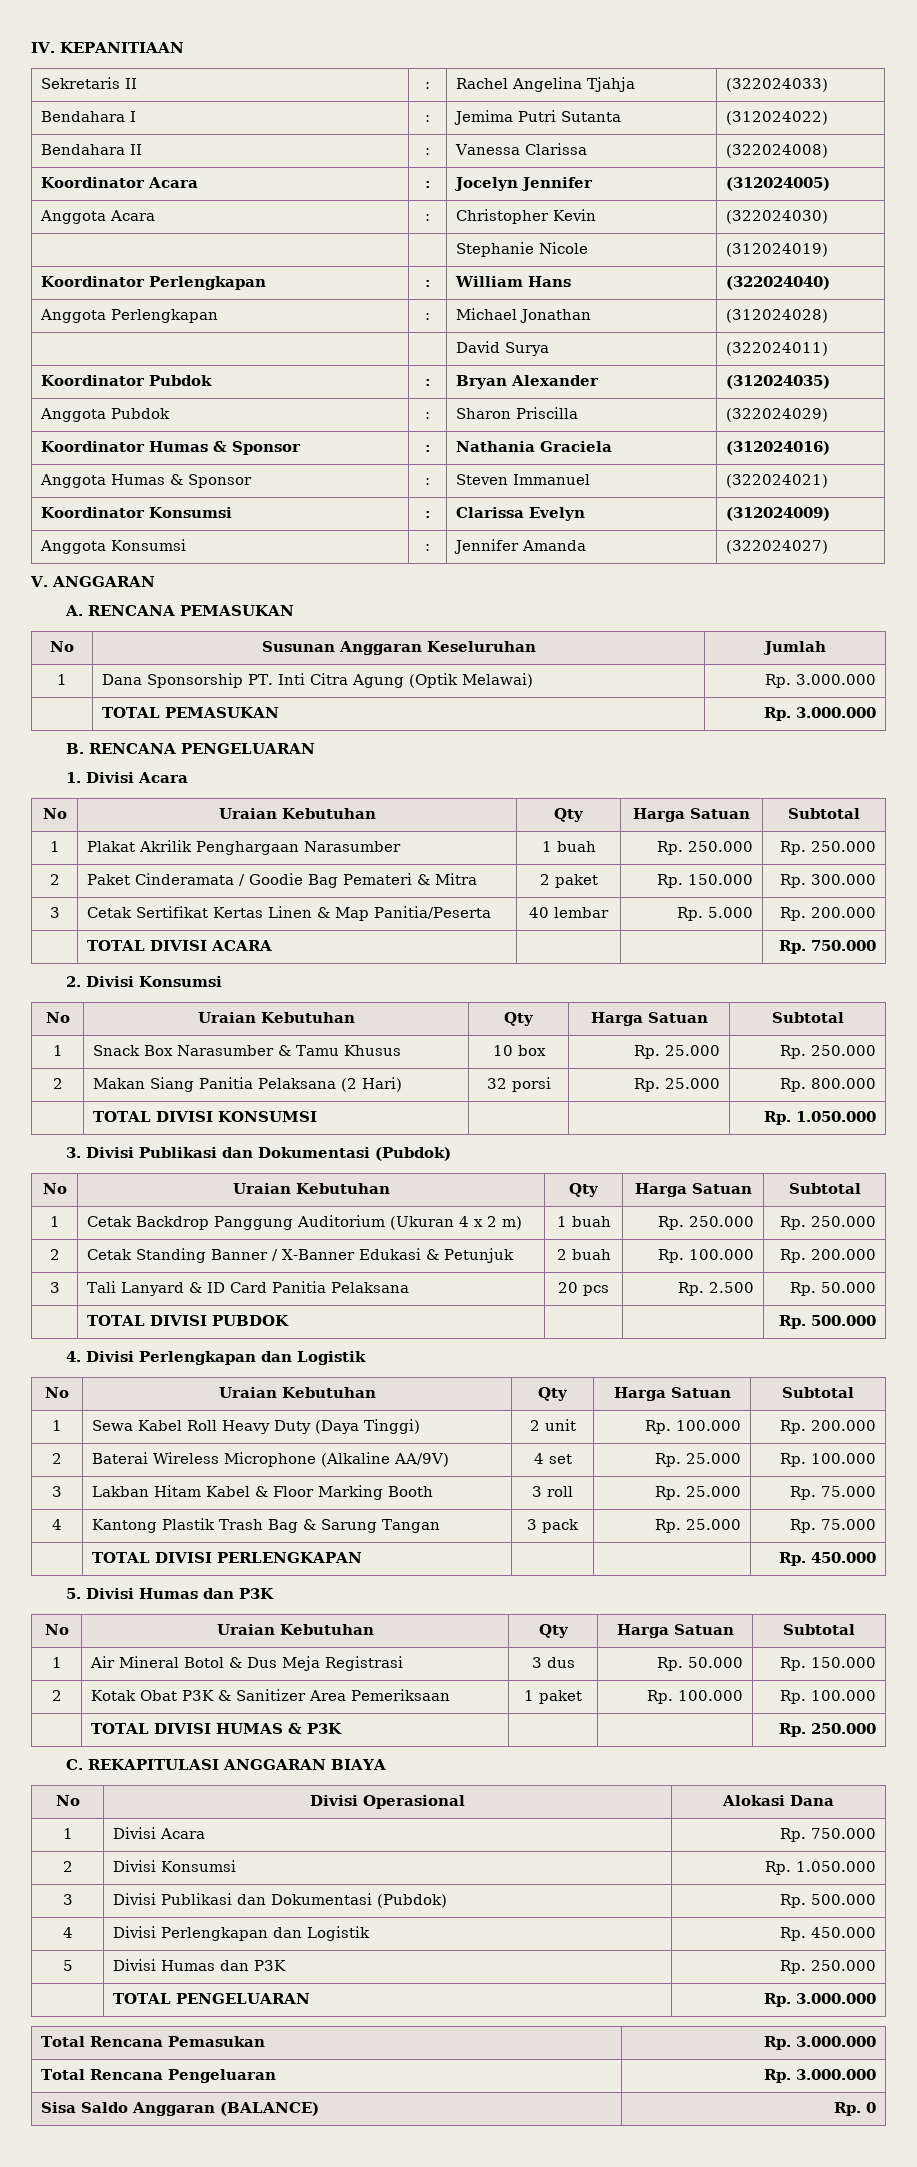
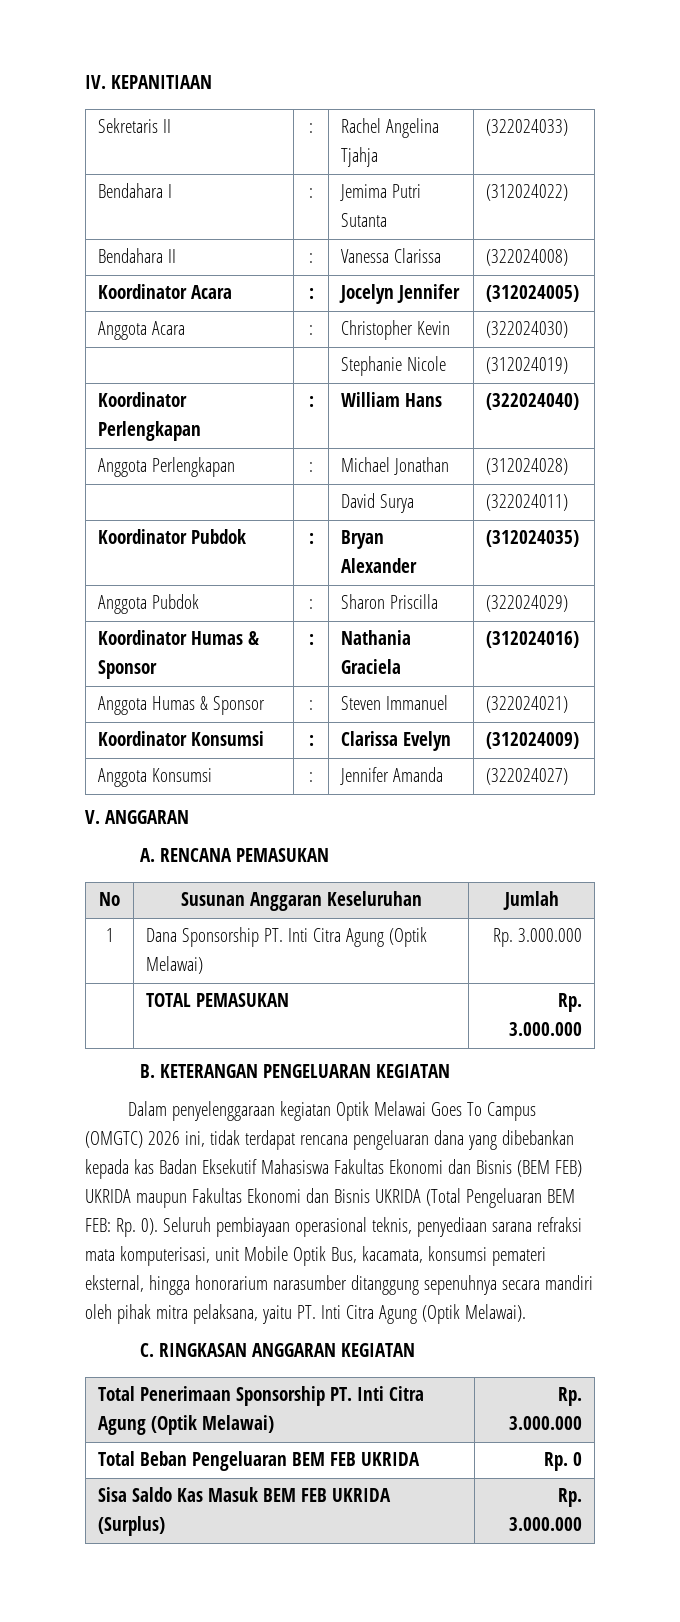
[88,743,315,754] [65,772,188,783] [42,808,67,819] [218,808,376,819] [554,808,584,822] [633,808,750,822] [788,808,860,819] [49,841,60,852] [87,840,402,855] [541,841,596,852] [656,841,753,855] [779,841,876,855] [49,874,60,885] [87,873,478,888] [539,874,598,888] [656,874,753,888] [779,874,876,888] [49,907,60,918] [87,906,492,921] [529,907,609,918] [676,907,753,921] [779,907,876,921] [87,940,273,951] [778,940,876,954] [65,976,222,987] [45,1012,70,1023] [197,1012,355,1023] [503,1012,534,1026] [590,1012,708,1026] [771,1012,844,1023] [52,1045,63,1056] [93,1045,402,1056] [492,1045,546,1056] [633,1045,720,1059] [779,1045,876,1059] [52,1078,63,1089] [93,1077,403,1092] [486,1077,551,1092] [633,1078,720,1092] [779,1078,876,1092] [93,1111,318,1122] [763,1111,876,1125] [65,1147,451,1161] [42,1183,67,1194] [232,1183,390,1194] [569,1183,599,1197] [634,1183,752,1197] [788,1183,861,1194] [49,1216,60,1227] [87,1215,523,1230] [556,1216,611,1227] [657,1216,754,1230] [779,1216,876,1230] [49,1249,60,1260] [87,1248,515,1263] [556,1249,611,1260] [657,1249,754,1263] [779,1249,876,1263] [49,1282,60,1293] [87,1281,410,1296] [558,1282,609,1296] [677,1282,754,1296] [789,1282,876,1296] [87,1315,290,1326] [778,1315,876,1329] [65,1351,366,1365] [45,1387,69,1398] [218,1387,376,1398] [538,1387,568,1401] [613,1387,731,1401] [782,1387,854,1398] [52,1420,62,1431] [92,1419,421,1434] [529,1419,576,1431] [644,1420,741,1434] [779,1420,876,1434] [52,1453,62,1464] [92,1452,450,1467] [533,1453,572,1464] [654,1453,741,1467] [779,1453,876,1467] [52,1486,62,1497] [92,1485,434,1500] [532,1486,573,1497] [654,1486,741,1500] [789,1486,876,1500] [52,1519,62,1530] [92,1518,441,1533] [527,1519,579,1533] [654,1519,741,1533] [789,1519,876,1533] [92,1552,363,1563] [778,1552,876,1566] [65,1588,274,1599] [44,1624,69,1635] [216,1624,374,1635] [538,1624,569,1638] [616,1624,734,1638] [783,1624,855,1635] [51,1657,62,1668] [90,1656,404,1671] [531,1657,575,1668] [656,1657,743,1671] [779,1657,876,1671] [51,1690,62,1701] [91,1689,451,1701] [524,1690,582,1704] [646,1690,743,1704] [779,1690,876,1704] [91,1723,343,1734] [778,1723,876,1737] [65,1759,386,1770] [55,1795,80,1806] [310,1795,465,1809] [722,1795,834,1806] [62,1828,73,1839] [113,1827,206,1839] [779,1828,876,1842] [62,1861,73,1872] [113,1860,237,1872] [764,1861,876,1875] [62,1894,73,1905] [113,1893,448,1908] [779,1894,876,1908] [62,1927,73,1938] [113,1926,371,1941] [779,1927,876,1941] [62,1960,73,1971] [113,1959,287,1971] [779,1960,876,1974] [113,1993,311,2004] [763,1993,876,2007] [41,2036,266,2047] [763,2036,876,2050] [41,2069,277,2083] [763,2069,876,2083] [41,2102,320,2116] [833,2102,876,2116] RENCANA PENGELUARAN // 1. Divisi Acara // No | Uraian Kebutuhan | Qty | Harga Satuan | Subtotal // 1 | Plakat Akrilik Penghargaan Narasumber | 1 buah | Rp. 250.000 | Rp. 250.000 // 2 | Paket Cinderamata / Goodie Bag Pemateri & Mitra | 2 paket | Rp. 150.000 | Rp. 300.000 // 3 | Cetak Sertifikat Kertas Linen & Map Panitia/Peserta | 40 lembar | Rp. 5.000 | Rp. 200.000 // | TOTAL DIVISI ACARA | | | Rp. 750.000 // 2. Divisi Konsumsi // No | Uraian Kebutuhan | Qty | Harga Satuan | Subtotal // 1 | Snack Box Narasumber & Tamu Khusus | 10 box | Rp. 25.000 | Rp. 250.000 // 2 | Makan Siang Panitia Pelaksana (2 Hari) | 32 porsi | Rp. 25.000 | Rp. 800.000 // | TOTAL DIVISI KONSUMSI | | | Rp. 1.050.000 // 3. Divisi Publikasi dan Dokumentasi (Pubdok) // No | Uraian Kebutuhan | Qty | Harga Satuan | Subtotal // 1 | Cetak Backdrop Panggung Auditorium (Ukuran 4 x 2 m) | 1 buah | Rp. 250.000 | Rp. 250.000 // 2 | Cetak Standing Banner / X-Banner Edukasi & Petunjuk | 2 buah | Rp. 100.000 | Rp. 200.000 // 3 | Tali Lanyard & ID Card Panitia Pelaksana | 20 pcs | Rp. 2.500 | Rp. 50.000 // | TOTAL DIVISI PUBDOK | | | Rp. 500.000 // 4. Divisi Perlengkapan dan Logistik // No | Uraian Kebutuhan | Qty | Harga Satuan | Subtotal // 1 | Sewa Kabel Roll Heavy Duty (Daya Tinggi) | 2 unit | Rp. 100.000 | Rp. 200.000 // 2 | Baterai Wireless Microphone (Alkaline AA/9V) | 4 set | Rp. 25.000 | Rp. 100.000 // 3 | Lakban Hitam Kabel & Floor Marking Booth | 3 roll | Rp. 25.000 | Rp. 75.000 // 4 | Kantong Plastik Trash Bag & Sarung Tangan | 3 pack | Rp. 25.000 | Rp. 75.000 // | TOTAL DIVISI PERLENGKAPAN | | | Rp. 450.000 // 5. Divisi Humas dan P3K // No | Uraian Kebutuhan | Qty | Harga Satuan | Subtotal // 1 | Air Mineral Botol & Dus Meja Registrasi | 3 dus | Rp. 50.000 | Rp. 150.000 // 2 | Kotak Obat P3K & Sanitizer Area Pemeriksaan | 1 paket | Rp. 100.000 | Rp. 100.000 // | TOTAL DIVISI HUMAS & P3K | | | Rp. 250.000 // C. REKAPITULASI ANGGARAN BIAYA // No | Divisi Operasional | Alokasi Dana // 1 | Divisi Acara | Rp. 750.000 // 2 | Divisi Konsumsi | Rp. 1.050.000 // 3 | Divisi Publikasi dan Dokumentasi (Pubdok) | Rp. 500.000 // 4 | Divisi Perlengkapan dan Logistik | Rp. 450.000 // 5 | Divisi Humas dan P3K | Rp. 250.000 // | TOTAL PENGELUARAN | Rp. 3.000.000 // Total Rencana Pemasukan | Rp. 3.000.000 // Total Rencana Pengeluaran | Rp. 3.000.000 // Sisa Saldo Anggaran (BALANCE) | Rp. 0 -> [160,1064,451,1078] [127,1101,536,1121] [85,1130,574,1150] [85,1159,582,1179] [85,1188,575,1208] [85,1217,582,1237] [85,1246,546,1266] [85,1275,593,1295] [85,1304,526,1324] [140,1343,416,1357] [98,1386,425,1406] [98,1415,275,1435] [557,1387,582,1406] [508,1416,582,1430] [98,1451,421,1471] [543,1452,582,1471] [98,1487,392,1502] [98,1516,166,1536] [557,1488,582,1507] [508,1517,582,1531] KETERANGAN PENGELUARAN KEGIATAN // Dalam penyelenggaraan kegiatan Optik Melawai Goes To Campus (OMGTC) 2026 ini, tidak terdapat rencana pengeluaran dana yang dibebankan kepada kas Badan Eksekutif Mahasiswa Fakultas Ekonomi dan Bisnis (BEM FEB) UKRIDA maupun Fakultas Ekonomi dan Bisnis UKRIDA (Total Pengeluaran BEM FEB: Rp. 0). Seluruh pembiayaan operasional teknis, penyediaan sarana refraksi mata komputerisasi, unit Mobile Optik Bus, kacamata, konsumsi pemateri eksternal, hingga honorarium narasumber ditanggung sepenuhnya secara mandiri oleh pihak mitra pelaksana, yaitu PT. Inti Citra Agung (Optik Melawai). // C. RINGKASAN ANGGARAN KEGIATAN // Total Penerimaan Sponsorship PT. Inti Citra Agung (Optik Melawai) | Rp. 3.000.000 // Total Beban Pengeluaran BEM FEB UKRIDA | Rp. 0 // Sisa Saldo Kas Masuk BEM FEB UKRIDA (Surplus) | Rp. 3.000.000

